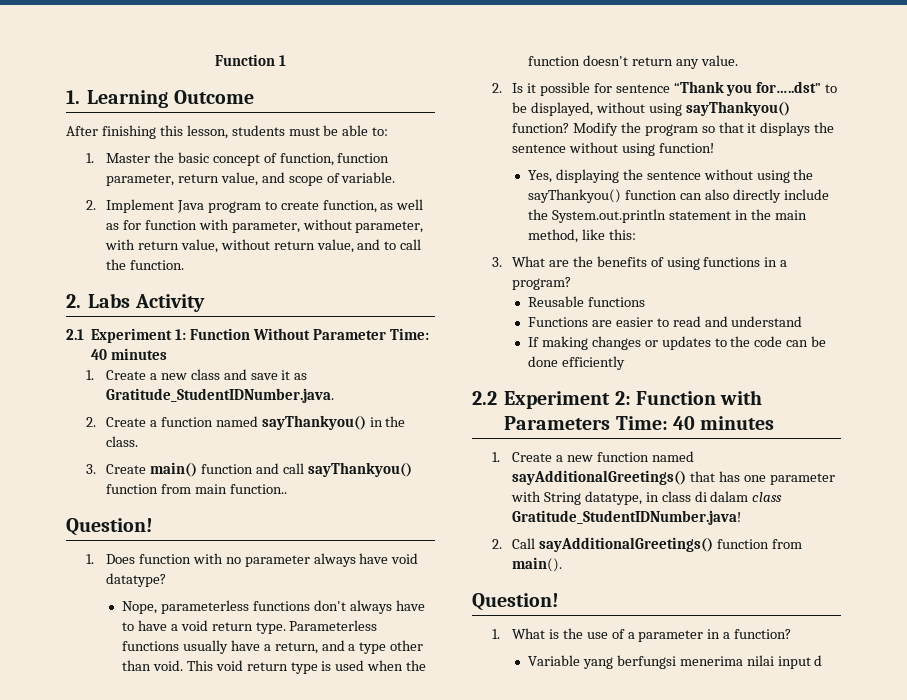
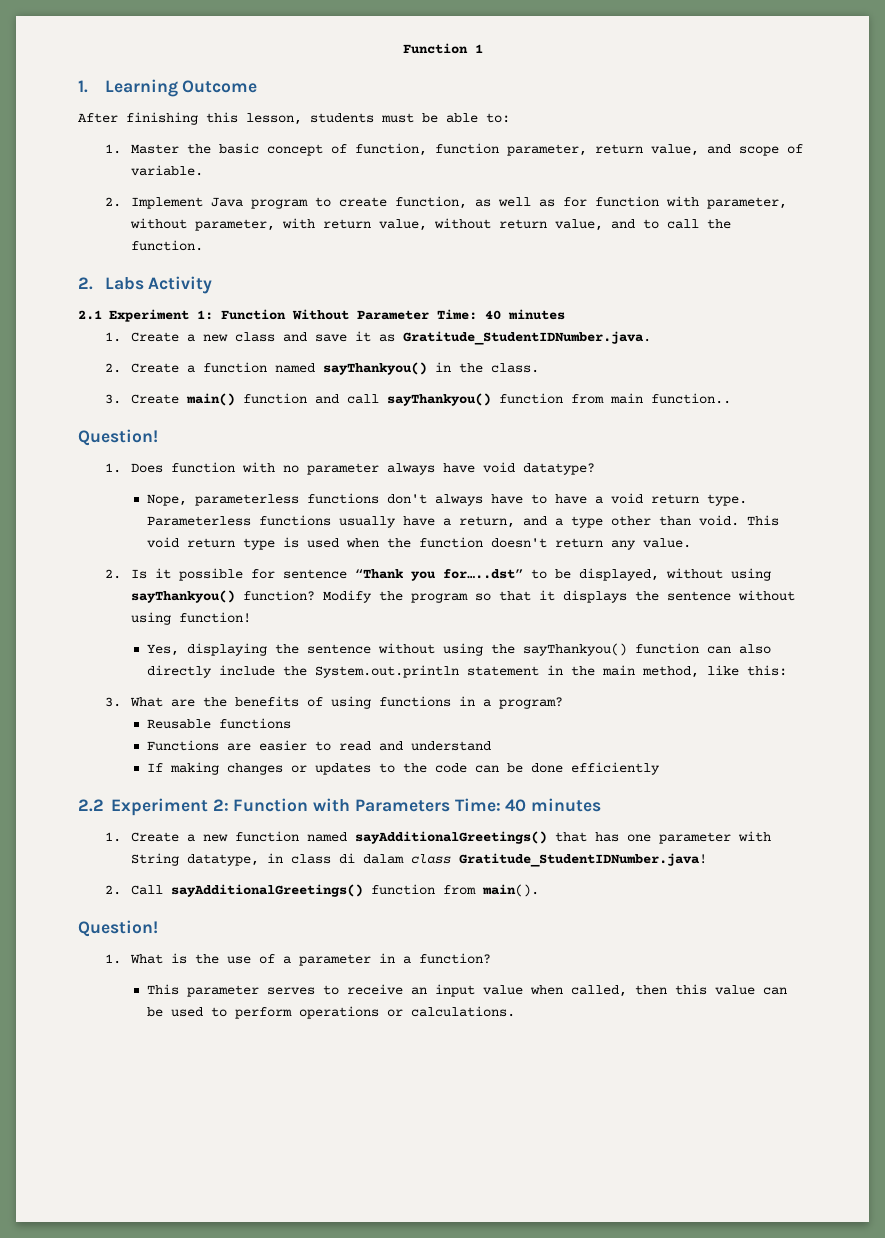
[527,655,823,669] Variable yang berfungsi menerima nilai input d -> [146,984,787,997] [146,1006,515,1019] This parameter serves to receive an input value when called, then this value can be used to perform operations or calculations.

